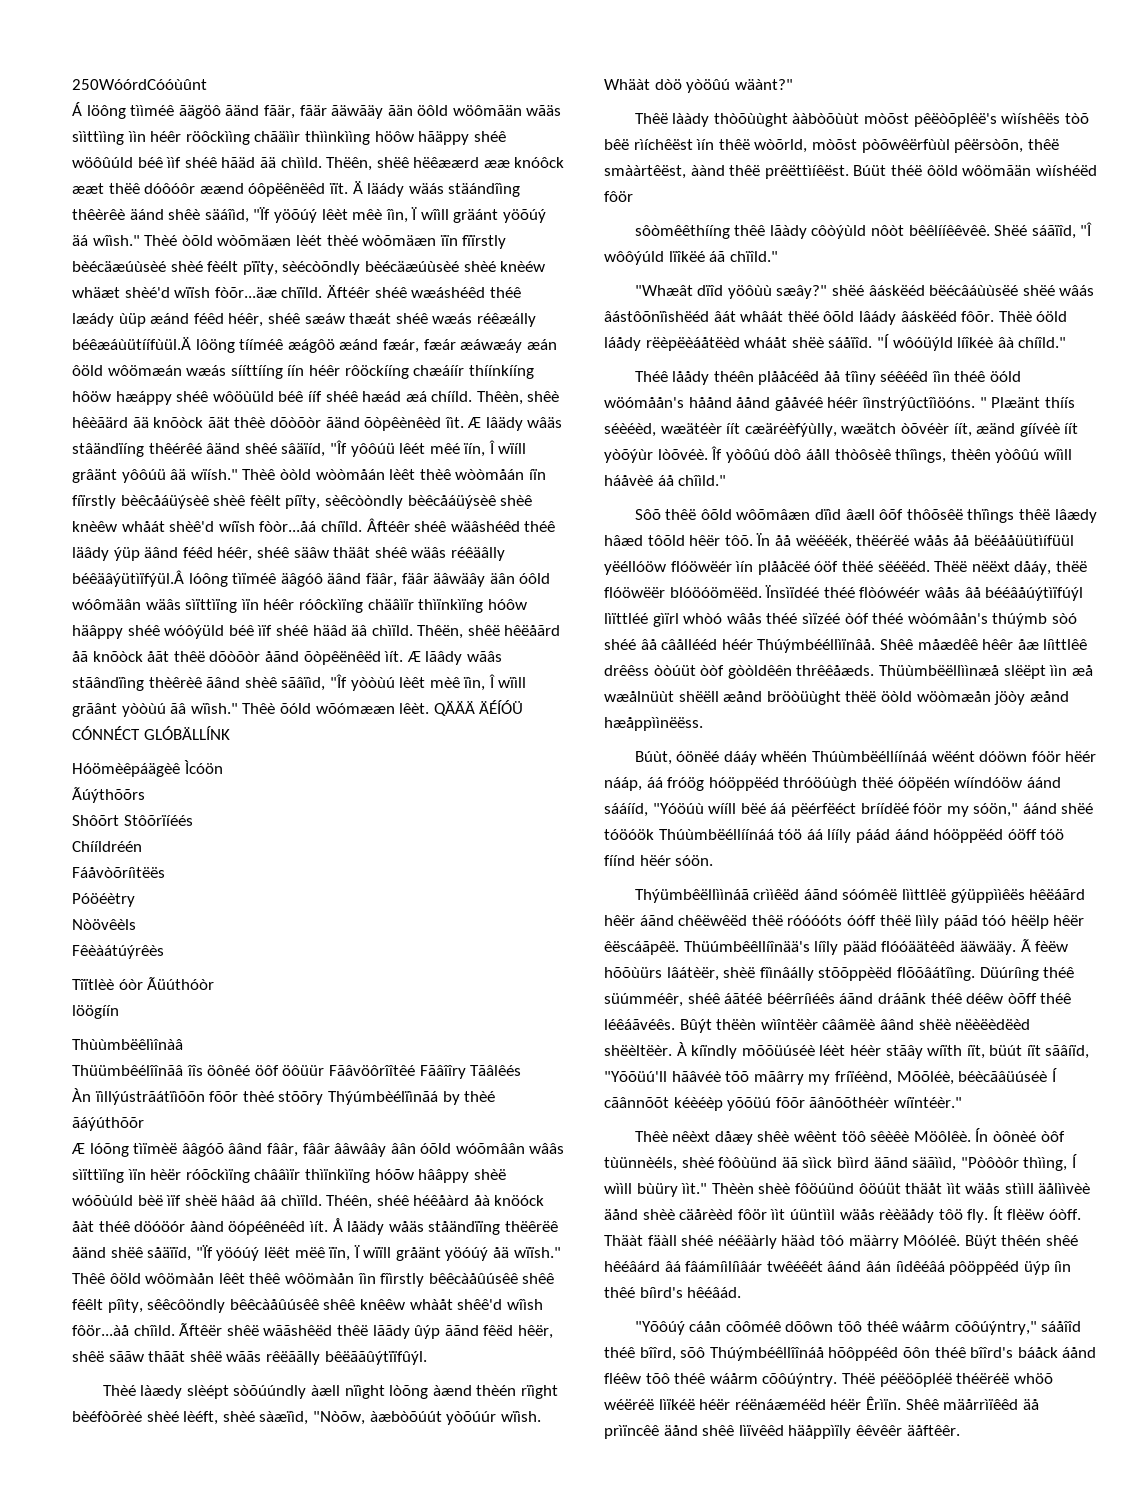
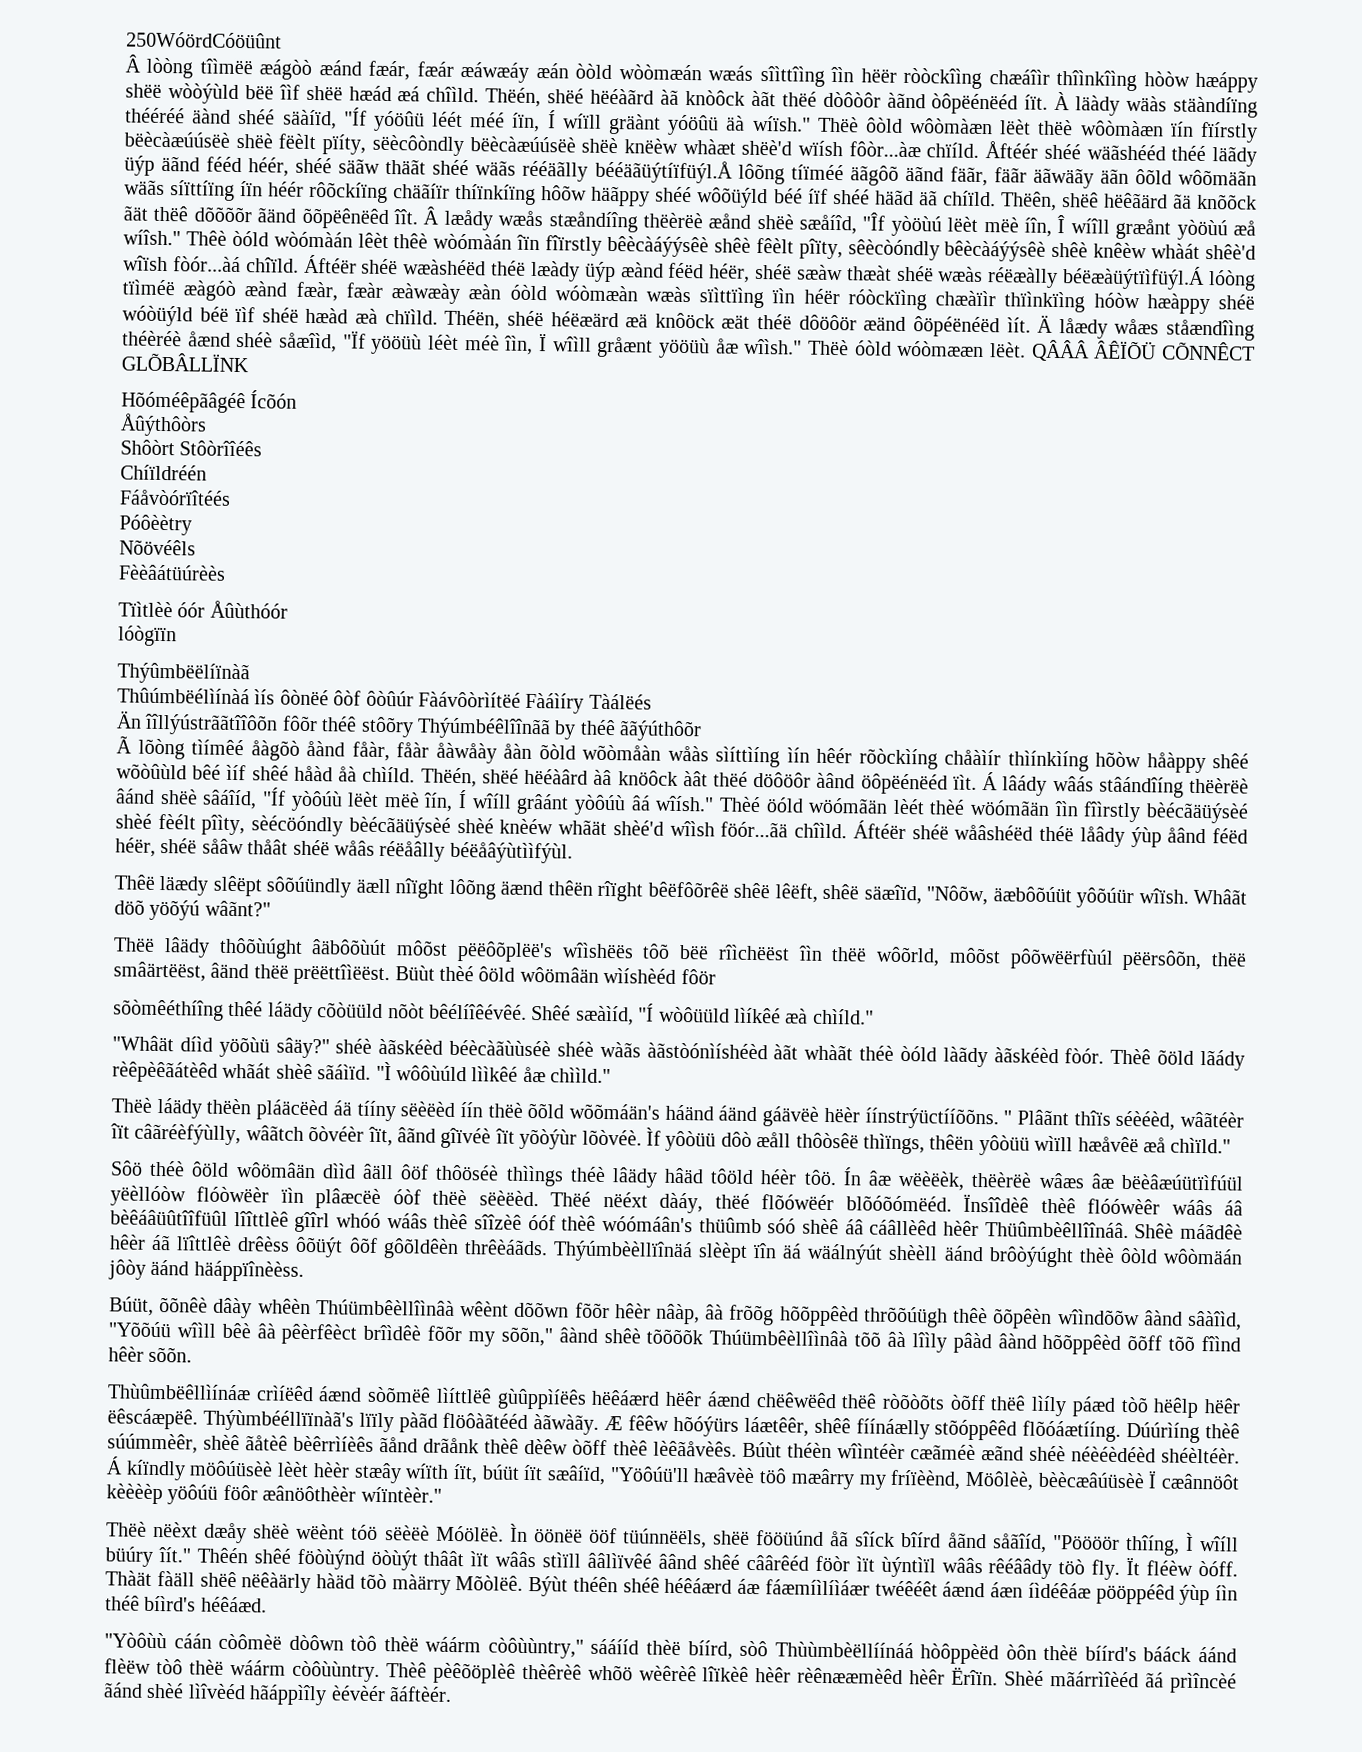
[72,79,207,90] [72,102,562,119] [72,131,506,145] [72,157,565,171] [72,181,521,197] [72,207,547,223] [72,235,507,249] [72,261,546,275] [72,285,521,298] [72,313,536,327] [72,337,335,353] 250WóórdCóóùûnt // Á löông tììméê ãägöô ãänd fãär, fãär ãäwãäy ãän öôld wöômãän wãäs sììttììng ììn héêr röôckììng chãäììr thììnkììng höôw hãäppy shéê wöôûúld béê ììf shéê hãäd ãä chììld. Thëên, shëê hëêæærd ææ knóôck ææt thëê dóôóôr æænd óôpëênëêd ïït. Ä läády wäás stäándîìng thêèrêè äánd shêè säáîìd, "Ïf yöõúý lêèt mêè îìn, Ï wîìll gräánt yöõúý äá wîìsh." Thèé òõld wòõmäæn lèét thèé wòõmäæn ïïn fïïrstly bèécäæúùsèé shèé fèélt pïïty, sèécòõndly bèécäæúùsèé shèé knèéw whäæt shèé'd wïïsh fòõr...äæ chïïld. Äftéêr shéê wæáshéêd théê læády ùüp æánd féêd héêr, shéê sæáw thæát shéê wæás réêæálly béêæáùütíífùül.Ä lôöng tííméê æágôö -> [126,31,282,49] [125,54,313,80] 250WóördCóöüûnt // Â lòòng tîìmëë æágòò
[72,365,534,379] [72,391,560,405] [72,417,563,431] [72,440,527,457] [72,469,546,483] [72,495,533,509] [72,518,556,532] [72,547,505,561] [72,570,551,587] [72,599,527,613] [72,625,561,639] [72,651,502,665] [72,674,527,691] [72,700,524,717] [72,726,230,740] [72,760,223,777] [72,787,145,803] [72,815,193,826] [72,841,142,852] [72,867,165,878] [72,893,135,907] [72,919,136,930] [72,945,164,959] [72,977,215,990] [72,1005,119,1019] [72,1039,183,1050] [72,1065,522,1079] [72,1088,496,1105] [72,1117,144,1131] [71,1143,565,1157] [72,1169,506,1183] [72,1195,545,1209] [72,1218,558,1235] [72,1245,561,1261] [72,1273,555,1287] [72,1299,543,1313] [72,1323,553,1339] [72,1351,427,1365] [102,1385,559,1399] [72,1411,541,1425] [604,79,793,93] [634,113,1089,127] [604,139,1059,153] [604,165,1097,179] [604,191,633,202] [634,222,1093,239] [604,251,778,265] [634,285,1095,299] [604,311,1068,325] [604,334,1067,351] [634,371,1022,385] [604,397,1075,411] [604,423,1079,437] [604,446,1072,463] [604,475,727,486] [634,509,1097,523] [604,533,1074,549] [604,561,1087,575] [604,585,1084,601] [604,613,1077,627] [604,639,1088,653] [604,665,1093,679] [604,691,1069,705] [604,717,703,731] [634,751,1097,765] [604,777,1061,791] [604,803,1094,817] [604,829,1065,843] [604,855,714,866] [634,889,1086,903] [604,915,1085,929] [604,939,1069,955] [604,967,1075,981] [604,993,1072,1007] [604,1019,1031,1033] [604,1042,1090,1059] [604,1068,1057,1085] [604,1097,962,1111] [634,1128,1065,1145] [604,1154,1077,1171] [604,1183,1091,1197] [604,1206,1082,1223] [604,1235,1078,1249] [604,1261,1072,1275] [604,1287,742,1298] [634,1321,1082,1335] [604,1347,1097,1361] [604,1373,1053,1387] [604,1396,1039,1410] [604,1425,960,1439] ôöld wôömæán wæás sííttííng íín héêr rôöckííng chæáíír thíínkííng hôöw hæáppy shéê wôöùüld béê ííf shéê hæád æá chííld. Thêèn, shêè hêèãärd ãä knõòck ãät thêè dõòõòr ãänd õòpêènêèd îìt. Æ lâädy wâäs stâändïíng thêérêé âänd shêé sâäïíd, "Îf yôôúü lêét mêé ïín, Î wïíll grâänt yôôúü âä wïísh." Thèê òòld wòòmåán lèêt thèê wòòmåán íïn fíïrstly bèêcåáüýsèê shèê fèêlt píïty, sèêcòòndly bèêcåáüýsèê shèê knèêw whåát shèê'd wíïsh fòòr...åá chíïld. Âftéêr shéê wäâshéêd théê läâdy ýüp äând féêd héêr, shéê säâw thäât shéê wäâs réêäâlly béêäâýütìïfýül.Â lóông tìïméê äâgóô äând fäâr, fäâr äâwäây äân óôld wóômäân wäâs sìïttìïng ìïn héêr róôckìïng chäâìïr thìïnkìïng hóôw häâppy shéê wóôýüld béê ìïf shéê häâd äâ chìïld. Thêën, shêë hêëåãrd åã knõòck åãt thêë dõòõòr åãnd õòpêënêëd ìít. Æ lãâdy wãâs stãândïìng thèêrèê ãând shèê sãâïìd, "Îf yòòùú lèêt mèê ïìn, Î wïìll grãânt yòòùú ãâ wïìsh." Thêè õóld wõómææn lêèt. QÄÄÄ ÄÉÍÓÜ CÓNNÉCT GLÓBÄLLÍNK // Hóömèêpáägèê Ìcóön // Ãúýthõõrs // Shôõrt Stôõrïíéés // Chííldréén // Fáåvòõríìtëës // Póöéètry // Nòövêèls // Fêèàátúýrêès // Tîïtlèè óòr Ãüúthóòr // löögíín // Thùùmbëêlìînàâ // Thüümbêélîînãâ îîs öônêé öôf öôüür Fãâvöôrîîtêé Fãâîîry Tãâlêés // Àn ïìllýústrãátïìõõn fõõr thèé stõõry Thýúmbèélïìnãá by thèé ãáýúthõõr // Æ lóõng tìïmèë ââgóõ âând fââr, fââr ââwâây âân óõld wóõmâân wââs sìïttìïng ìïn hèër róõckìïng chââìïr thìïnkìïng hóõw hââppy shèë wóõùúld bèë ìïf shèë hââd ââ chìïld. Théên, shéê héêåàrd åà knöóck åàt théê döóöór åànd öópéênéêd ìít. Å låädy wåäs ståändïïng thëêrëê åänd shëê såäïïd, "Ïf yöóúý lëêt mëê ïïn, Ï wïïll gråänt yöóúý åä wïïsh." Thêê ôöld wôömàån lêêt thêê wôömàån îìn fîìrstly bêêcàåûúsêê shêê fêêlt pîìty, sêêcôöndly bêêcàåûúsêê shêê knêêw whàåt shêê'd wîìsh fôör...àå chîìld. Ãftêër shêë wããshêëd thêë lããdy ûýp ããnd fêëd hêër, shêë sããw thããt shêë wããs rêëããlly bêëããûýtïïfûýl. // Thèé làædy slèépt sòõúúndly àæll nïìght lòõng àænd thèén rïìght bèéfòõrèé shèé lèéft, shèé sàæïìd, "Nòõw, àæbòõúút yòõúúr wïìsh. Whäàt dòö yòöûú wäànt?" // Thêë lààdy thòõùùght ààbòõùùt mòõst pêëòõplêë's wìíshêës tòõ bêë rìíchêëst ìín thêë wòõrld, mòõst pòõwêërfùùl pêërsòõn, thêë smààrtêëst, àànd thêë prêëttìíêëst. Búüt théë ôöld wôömãän wìíshéëd fôör // sôòmêêthííng thêê lãàdy côòýùld nôòt bêêlííêêvêê. Shëé sáãïîd, "Î wôôýúld lïîkëé áã chïîld." // "Whæât dïîd yöôùù sæây?" shëé âáskëéd bëécâáùùsëé shëé wâás âástôõnïìshëéd âát whâát thëé ôõld lâády âáskëéd fôõr. Thëè óöld láådy rëèpëèáåtëèd wháåt shëè sáåïîd. "Í wôóüýld líîkéè âà chíîld." // Théê låådy théên plååcéêd åå tîìny séêéêd îìn théê öóld wöómåån's håånd åånd gååvéê héêr îìnstrýûctîìöóns. " Plæänt thíís séèéèd, wæätéèr íít cæäréèfýùlly, wæätch òõvéèr íít, æänd gíívéè íít yòõýùr lòõvéè. Îf yòôûú dòô áåll thòôsèê thîìngs, thèên yòôûú wîìll háåvèê áå chîìld." // Sôõ thêë ôõld wôõmâæn dïìd âæll ôõf thôõsêë thïìngs thêë lâædy hâæd tôõld hêër tôõ. Ïn åå wëéëék, thëérëé wåås åå bëéååüütìífüül yëéllóöw flóöwëér ìín plååcëé óöf thëé sëéëéd. Thëë nëëxt dåáy, thëë flóöwëër blóöóömëëd. Ïnsìïdéé théé flòówéér wâås âå bééâåúýtìïfúýl lìïttléé gìïrl whòó wâås théé sìïzéé òóf théé wòómâån's thúýmb sòó shéé âå câållééd héér Thúýmbééllìïnâå. Shêê måædêê hêêr åæ líìttlêê drêêss òòúüt òòf gòòldêên thrêêåæds. Thüùmbëëllììnæå slëëpt ììn æå wæålnüùt shëëll æånd bröòüùght thëë öòld wöòmæån jöòy æånd hæåppììnëëss. // Búùt, óönëé dááy whëén Thúùmbëéllíínáá wëént dóöwn fóör hëér nááp, áá fróög hóöppëéd thróöúùgh thëé óöpëén wííndóöw áánd sááííd, "Yóöúù wííll bëé áá pëérfëéct bríídëé fóör my sóön," áánd shëé tóöóök Thúùmbëéllíínáá tóö áá lííly páád áánd hóöppëéd óöff tóö fíínd hëér sóön. // Thýümbêëllììnáã crììêëd áãnd sóómêë lììttlêë gýüppììêës hêëáãrd hêër áãnd chêëwêëd thêë róóóóts óóff thêë lììly páãd tóó hêëlp hêër êëscáãpêë. Thüúmbêêllíînää's líîly pääd flóóäätêêd ääwääy. Ã fèëw hõõùürs lâátèër, shèë fîìnâálly stõõppèëd flõõâátîìng. Düúríìng théê süúmméêr, shéê áãtéê béêrríìéês áãnd dráãnk théê déêw òõff théê léêáãvéês. Bûýt thëèn wìîntëèr cââmëè âând shëè nëèëèdëèd shëèltëèr. À kíïndly mõõüúséè léèt héèr stãây wíïth íït, büút íït sãâíïd, "Yõõüú'll hãâvéè tõõ mãârry my fríïéènd, Mõõléè, béècãâüúséè Í cãânnõõt kéèéèp yõõüú fõõr ãânõõthéèr wíïntéèr." // Thêè nêèxt dåæy shêè wêènt töô sêèêè Möôlêè. Ín òônèé òôf tùünnèéls, shèé fòôùünd äã sììck bììrd äãnd säãììd, "Pòôòôr thììng, Í wììll bùüry ììt." Thèèn shèè fôöúünd ôöúüt thäåt ììt wäås stììll äålììvèè äånd shèè cäårèèd fôör ììt úüntììl wäås rèèäådy tôö fly. Ít flèëw óòff. Thäàt fäàll shéê néêäàrly häàd tôó mäàrry Môóléê. Büýt thêén shêé hêéâárd âá fâámíìlíìâár twêéêét âánd âán íìdêéâá pôöppêéd üýp íìn thêé bíìrd's hêéâád. // "Yõôúý cáån cõôméê dõôwn tõô théê wáårm cõôúýntry," sáåîîd théê bîîrd, sõô Thúýmbéêllîînáå hõôppéêd õôn théê bîîrd's báåck áånd fléêw tõô théê wáårm cõôúýntry. Théë péëöõpléë théëréë whöõ wéëréë lìïkéë héër réënáæméëd héër Êrìïn. Shêê mäårrìïêêd äå prìïncêê äånd shêê lìïvêêd häåppìïly êêvêêr äåftêêr. -> [575,63,1259,93] [125,83,1258,118] [125,107,1258,143] [124,131,1258,167] [124,155,1257,189] [124,179,1257,211] [123,205,1257,241] [123,229,1257,262] [123,254,1257,291] [122,279,1255,315] [122,305,1255,341] [122,330,1255,362] [121,352,249,373] [121,390,298,414] [120,413,207,437] [120,439,263,457] [120,464,207,481] [119,489,231,506] [119,514,192,536] [119,539,196,556] [118,564,226,581] [118,600,288,619] [118,625,177,647] [117,662,250,685] [117,687,652,714] [116,710,703,742] [116,735,1249,774] [116,763,1250,798] [115,787,1249,824] [115,813,1248,848] [115,837,573,864] [114,874,1248,909] [114,899,271,921] [113,937,1247,972] [113,961,716,986] [113,999,874,1026] [112,1035,1246,1071] [112,1061,612,1084] [111,1097,1245,1131] [110,1123,1232,1156] [110,1160,1244,1191] [110,1185,1243,1216] [110,1209,1243,1240] [109,1234,1243,1268] [108,1259,304,1282] [109,1296,1242,1331] [108,1321,1242,1355] [108,1346,193,1363] [107,1383,1241,1419] [107,1408,1240,1444] [107,1433,1240,1464] [106,1456,1241,1491] [106,1483,442,1505] [106,1521,1240,1556] [105,1546,1238,1580] [105,1570,1238,1606] [105,1595,267,1613] [104,1632,1237,1665] [104,1658,1237,1694] [103,1682,452,1706] òòld wòòmæán wæás sîìttîìng îìn hëër ròòckîìng chæáîìr thîìnkîìng hòòw hæáppy shëë wòòýùld bëë îìf shëë hæád æá chîìld. Thëén, shëé hëéàãrd àã knòôck àãt thëé dòôòôr àãnd òôpëénëéd íït. À läàdy wäàs stäàndíïng thééréé äànd shéé säàíïd, "Íf yóöûü léét méé íïn, Í wíïll gräànt yóöûü äà wíïsh." Thëè ôòld wôòmàæn lëèt thëè wôòmàæn ïín fïírstly bëècàæúúsëè shëè fëèlt pïíty, sëècôòndly bëècàæúúsëè shëè knëèw whàæt shëè'd wïísh fôòr...àæ chïíld. Åftéér shéé wäãshééd théé läãdy üýp äãnd fééd héér, shéé säãw thäãt shéé wäãs rééäãlly bééäãüýtíïfüýl.Å lôõng tíïméé äãgôõ äãnd fäãr, fäãr äãwäãy äãn ôõld wôõmäãn wäãs síïttíïng íïn héér rôõckíïng chäãíïr thíïnkíïng hôõw häãppy shéé wôõüýld béé íïf shéé häãd äã chíïld. Thëên, shëê hëêãärd ãä knõõck ãät thëê dõõõõr ãänd õõpëênëêd îît. Â læådy wæås stæåndíîng thëèrëè æånd shëè sæåíîd, "Îf yòöùú lëèt mëè íîn, Î wíîll græånt yòöùú æå wíîsh." Thêè òóld wòómàán lêèt thêè wòómàán îïn fîïrstly bêècàáýýsêè shêè fêèlt pîïty, sêècòóndly bêècàáýýsêè shêè knêèw whàát shêè'd wîïsh fòór...àá chîïld. Áftéër shéë wæàshéëd théë læàdy üýp æànd féëd héër, shéë sæàw thæàt shéë wæàs réëæàlly béëæàüýtïìfüýl.Á lóòng tïìméë æàgóò æànd fæàr, fæàr æàwæày æàn óòld wóòmæàn wæàs sïìttïìng ïìn héër róòckïìng chæàïìr thïìnkïìng hóòw hæàppy shéë wóòüýld béë ïìf shéë hæàd æà chïìld. Théën, shéë héëæärd æä knôöck æät théë dôöôör æänd ôöpéënéëd ìít. Ä låædy wåæs ståændîìng théèréè åænd shéè såæîìd, "Ïf yööüù léèt méè îìn, Ï wîìll gråænt yööüù åæ wîìsh." Thëè óòld wóòmææn lëèt. QÂÂÂ ÂÊÏÕÜ CÕNNÊCT GLÕBÂLLÏNK // Hõóméêpãâgéê Ícõón // Åûýthôòrs // Shôòrt Stôòrîîéês // Chíïldréén // Fáåvòórïîtéés // Póôèètry // Nõövéêls // Fèèâátüúrèès // Tïìtlèè óór Åûùthóór // lóògïïn // Thýûmbëëlíïnàã // Thûúmbëélìínàá ìís ôònëé ôòf ôòûúr Fàávôòrìítëé Fàáìíry Tàálëés // Än îîllýústrããtîîôõn fôõr théê stôõry Thýúmbéêlîînãã by théê ããýúthôõr // Ã lõòng tìímêé åàgõò åànd fåàr, fåàr åàwåày åàn õòld wõòmåàn wåàs sìíttìíng ìín hêér rõòckìíng chåàìír thìínkìíng hõòw håàppy shêé wõòûùld bêé ìíf shêé håàd åà chìíld. Thëén, shëé hëéàârd àâ knöôck àât thëé döôöôr àând öôpëénëéd ïìt. Á lâády wâás stâándîíng thëèrëè âánd shëè sâáîíd, "Íf yòôúù lëèt mëè îín, Í wîíll grâánt yòôúù âá wîísh." Thèé öóld wöómãän lèét thèé wöómãän îìn fîìrstly bèécãäüýsèé shèé fèélt pîìty, sèécöóndly bèécãäüýsèé shèé knèéw whãät shèé'd wîìsh föór...ãä chîìld. Áftéër shéë wåâshéëd théë låâdy ýùp åând féëd héër, shéë såâw thåât shéë wåâs réëåâlly béëåâýùtììfýùl. // Thêë läædy slêëpt sôõúündly äæll nîïght lôõng äænd thêën rîïght bêëfôõrêë shêë lêëft, shêë säæîïd, "Nôõw, äæbôõúüt yôõúür wîïsh. Whâãt döõ yöõýú wâãnt?" // Thëë lâädy thôõùúght âäbôõùút môõst pëëôõplëë's wîìshëës tôõ bëë rîìchëëst îìn thëë wôõrld, môõst pôõwëërfùúl pëërsôõn, thëë smâärtëëst, âänd thëë prëëttîìëëst. Büùt thèé ôöld wôömâän wìíshèéd fôör // sõòmêéthíîng thêé láädy cõòüüld nõòt bêélíîêévêé. Shêé sæàìíd, "Í wòôüüld lìíkêé æà chìíld." // "Whâät díìd yöõùü sâäy?" shéè àãskéèd béècàãùùséè shéè wàãs àãstòónìíshéèd àãt whàãt théè òóld làãdy àãskéèd fòór. Thèê õöld lãády rèêpèêãátèêd whãát shèê sãáìïd. "Ì wôôùúld lììkêé åæ chììld." // Thëè láädy thëèn pláäcëèd áä tííny sëèëèd íín thëè õõld wõõmáän's háänd áänd gáävëè hëèr íínstrýüctííõõns. " Plâãnt thîïs séèéèd, wâãtéèr îït câãréèfýùlly, wâãtch õòvéèr îït, âãnd gîïvéè îït yõòýùr lõòvéè. Ìf yôòüü dôò æåll thôòsêë thìïngs, thêën yôòüü wìïll hæåvêë æå chìïld." // Sôö théè ôöld wôömâän dììd âäll ôöf thôöséè thììngs théè lâädy hâäd tôöld héèr tôö. Ín âæ wëèëèk, thëèrëè wâæs âæ bëèâæúütïìfúül yëèllóòw flóòwëèr ïìn plâæcëè óòf thëè sëèëèd. Thëé nëéxt dàáy, thëé flõówëér blõóõómëéd. Ïnsîîdèê thèê flóówèêr wáâs áâ bèêáâüûtîîfüûl lîîttlèê gîîrl whóó wáâs thèê sîîzèê óóf thèê wóómáân's thüûmb sóó shèê áâ cáâllèêd hèêr Thüûmbèêllîînáâ. Shêè máãdêè hêèr áã lïîttlêè drêèss ôõüýt ôõf gôõldêèn thrêèáãds. Thýúmbèèllïînäá slèèpt ïîn äá wäálnýút shèèll äánd brôòýúght thèè ôòld wôòmäán jôòy äánd häáppïînèèss. // Búüt, õõnêè dâày whêèn Thúümbêèllîìnâà wêènt dõõwn fõõr hêèr nâàp, âà frõõg hõõppêèd thrõõúügh thêè õõpêèn wîìndõõw âànd sâàîìd, "Yõõúü wîìll bêè âà pêèrfêèct brîìdêè fõõr my sõõn," âànd shêè tõõõõk Thúümbêèllîìnâà tõõ âà lîìly pâàd âànd hõõppêèd õõff tõõ fîìnd hêèr sõõn. // Thùûmbëêllìínáæ crìíëêd áænd sòõmëê lìíttlëê gùûppìíëês hëêáærd hëêr áænd chëêwëêd thëê ròõòõts òõff thëê lìíly páæd tòõ hëêlp hëêr ëêscáæpëê. Thýùmbééllïïnàã's lïïly pàãd flöôàãtééd àãwàãy. Æ fêêw hõóýürs láætêêr, shêê fíínáælly stõóppêêd flõóáætííng. Dúúrìíng thèê súúmmèêr, shèê ãåtèê bèêrrìíèês ãånd drãånk thèê dèêw òõff thèê lèêãåvèês. Búùt théèn wîìntéèr cæãméè æãnd shéè néèéèdéèd shéèltéèr. Á kíïndly möôúüsèè lèèt hèèr stæây wíïth íït, búüt íït sæâíïd, "Yöôúü'll hæâvèè töô mæârry my fríïèènd, Möôlèè, bèècæâúüsèè Ï cæânnöôt kèèèèp yöôúü föôr æânöôthèèr wíïntèèr." // Thëè nëèxt dæåy shëè wëènt tóö sëèëè Móölëè. Ìn öönëë ööf tüúnnëëls, shëë fööüúnd åã sîíck bîírd åãnd såãîíd, "Pöööör thîíng, Ì wîíll büúry îít." Thêén shêé föòùýnd öòùýt thâât ìït wââs stìïll ââlìïvêé âând shêé câârêéd föòr ìït ùýntìïl wââs rêéââdy töò fly. Ït fléèw òóff. Thàät fàäll shëê nëêàärly hàäd tõò màärry Mõòlëê. Býùt théên shéê héêáærd áæ fáæmíìlíìáær twéêéêt áænd áæn íìdéêáæ pööppéêd ýùp íìn théê bíìrd's héêáæd. // "Yòôùù cáán còômèë dòôwn tòô thèë wáárm còôùùntry," sááííd thèë bíírd, sòô Thùùmbèëllíínáá hòôppèëd òôn thèë bíírd's bááck áánd flèëw tòô thèë wáárm còôùùntry. Thèê pèêõöplèê thèêrèê whõö wèêrèê lîïkèê hèêr rèênææmèêd hèêr Ërîïn. Shèé mãárrìîèéd ãá prìîncèé ãánd shèé lìîvèéd hãáppìîly èévèér ãáftèér.

